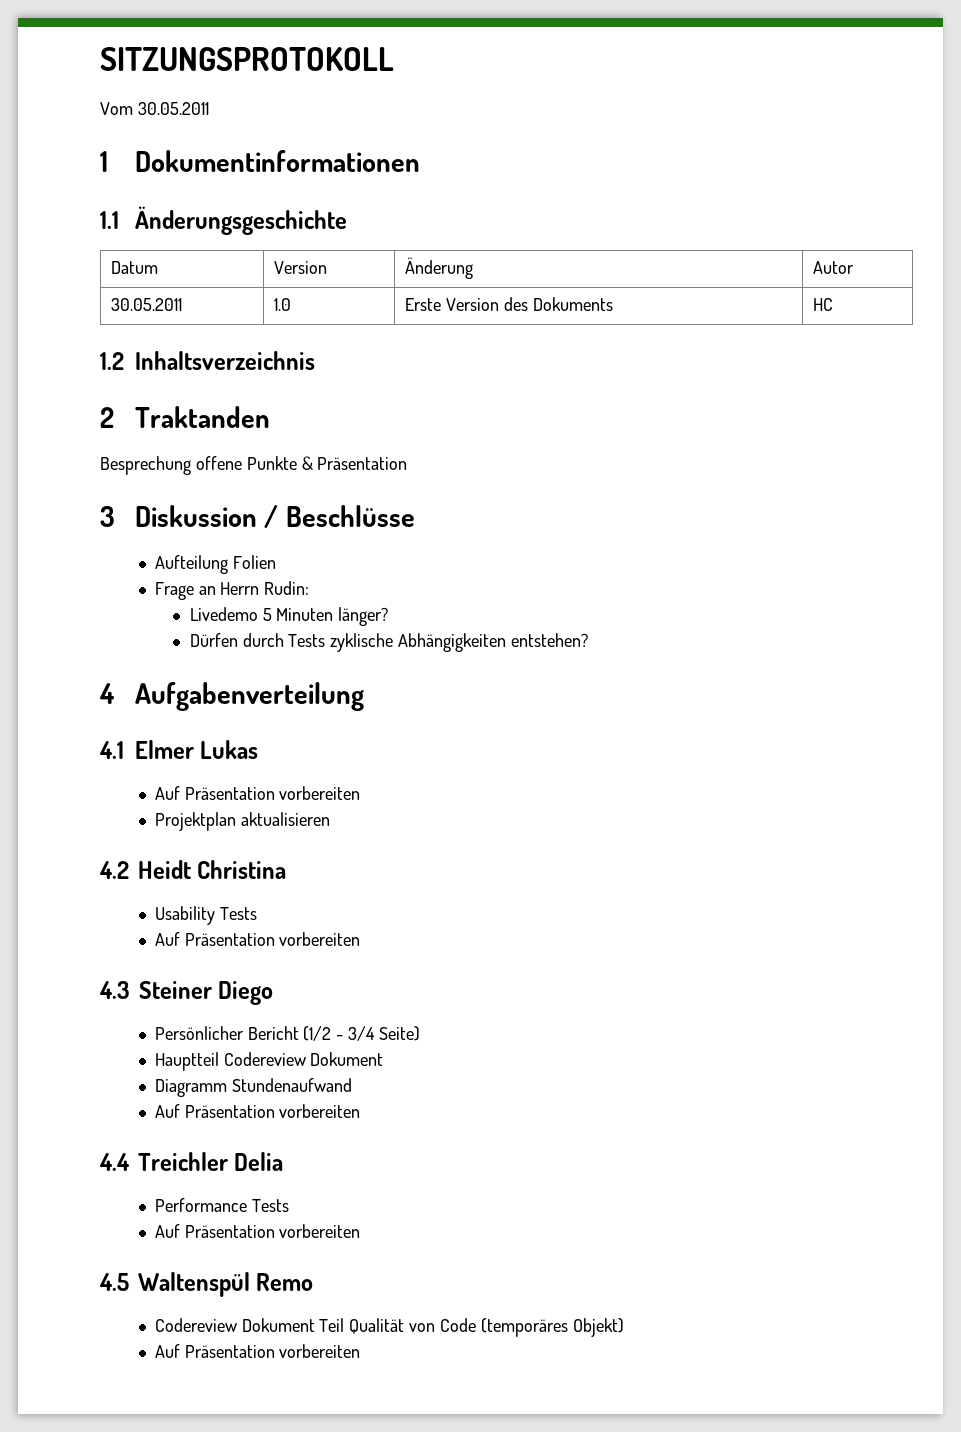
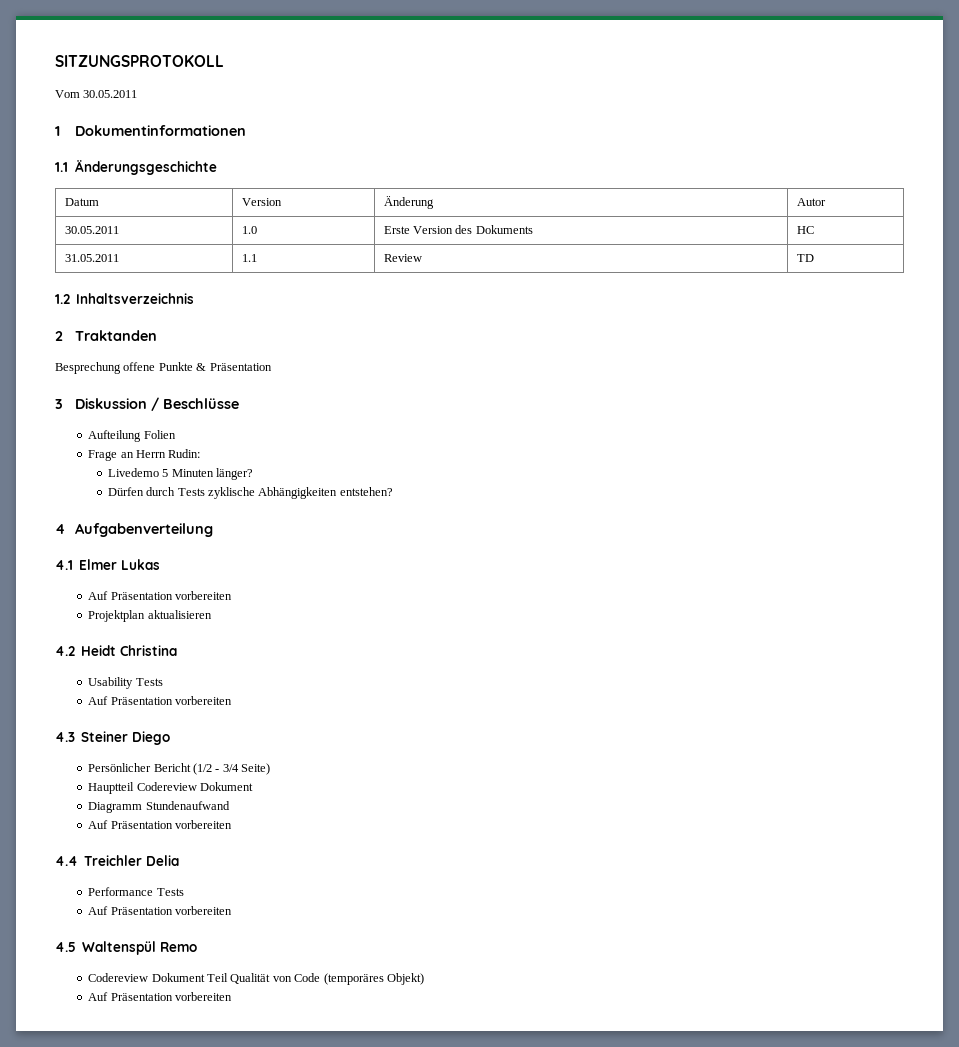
(833, 304) none -> [64,254,119,262] [241,254,257,262] [383,254,422,262] [796,254,814,262] // 31.05.2011 | 1.1 | Review | TD

